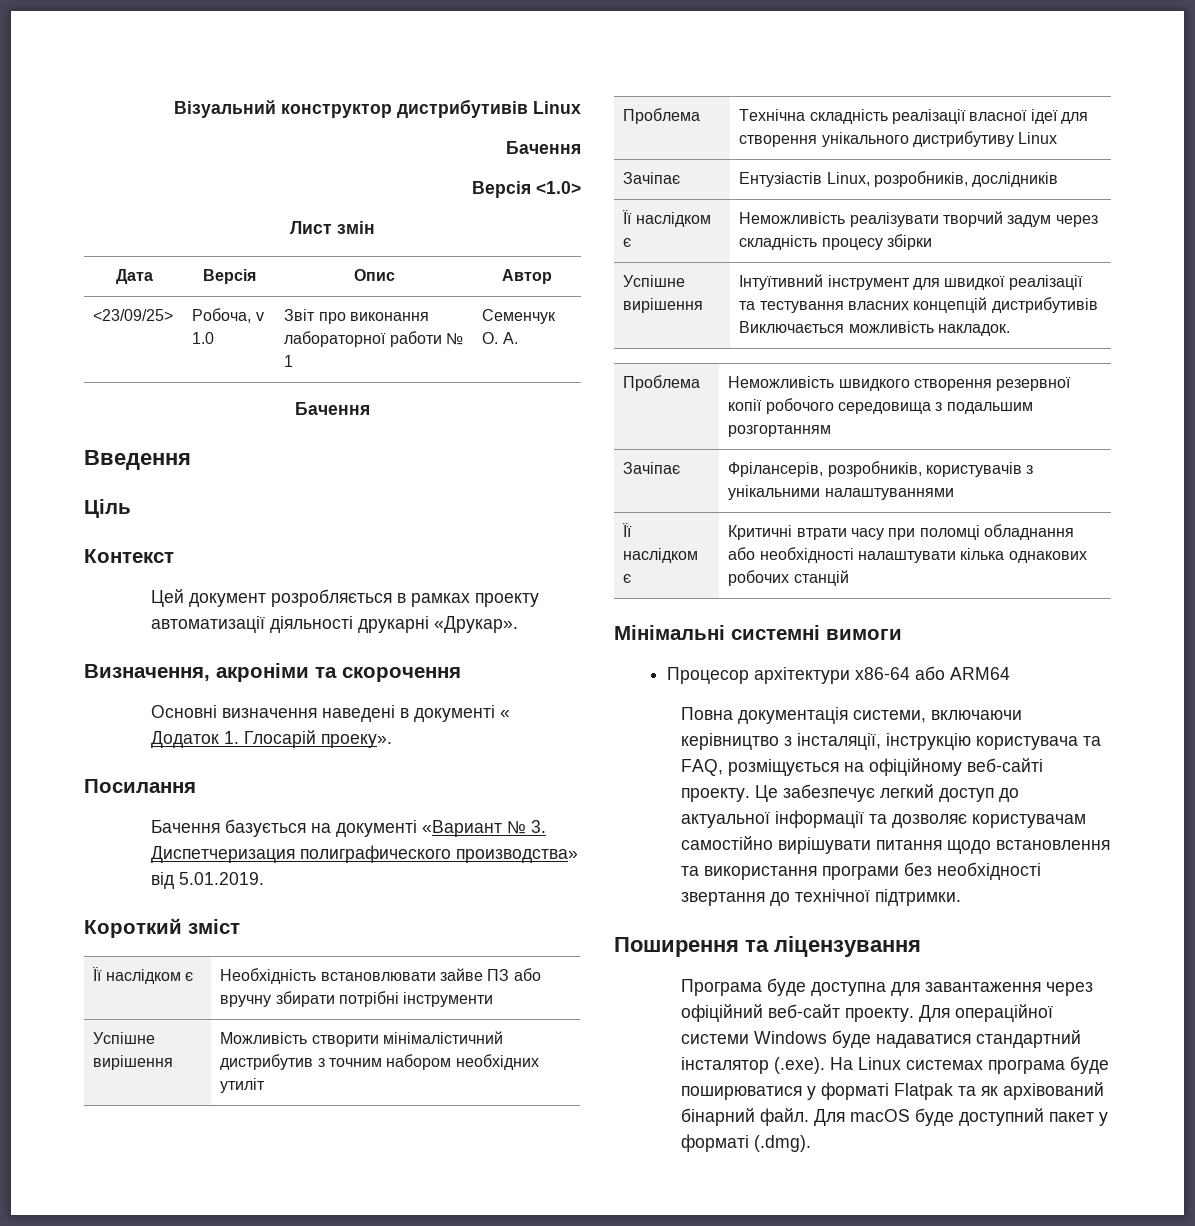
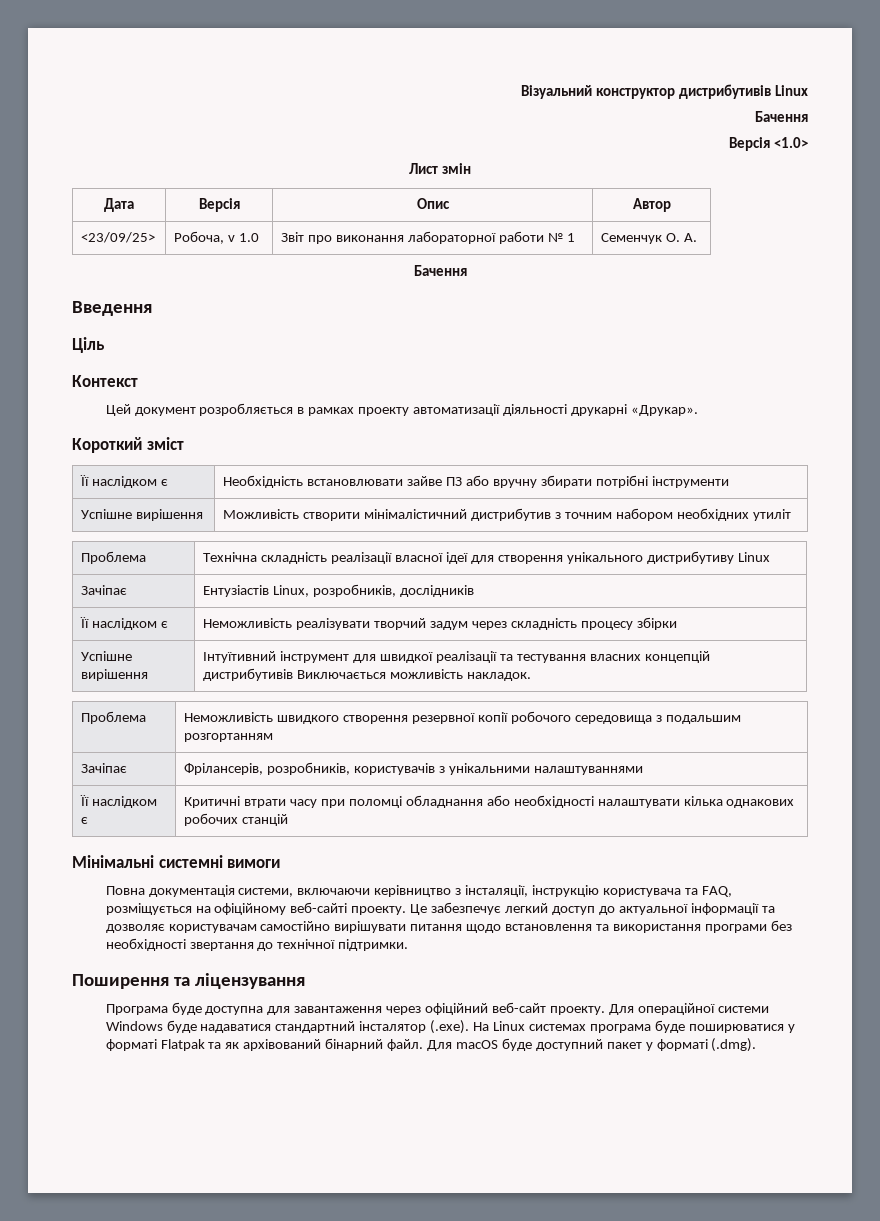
[84,663,461,682] [150,705,510,722] [150,730,392,748] [84,779,196,793] [150,819,546,837] [150,845,578,863] [150,872,264,889] // Визначення, акроніми та скорочення // Основні визначення наведені в документі « Додаток 1. Глосарій проеку». // Посилання // Бачення базується на документі «Вариант № 3. Диспетчеризация полиграфического производства» від 5.01.2019. -> (698, 410) none
[666,666,1010,684] // Процесор архітектури x86-64 або ARM64 -> (281, 863) none

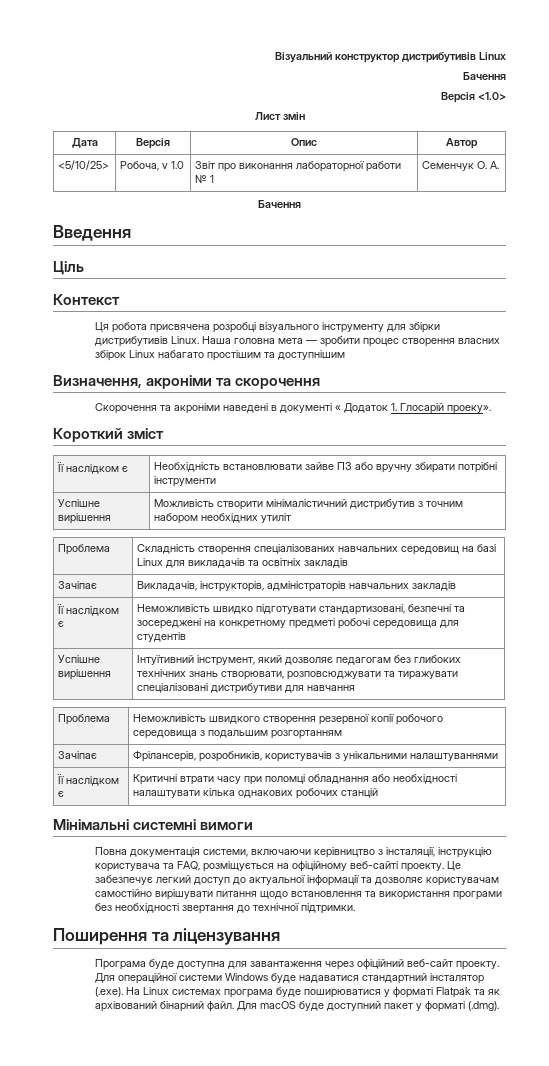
[81,232,156,243] <23/09/25> -> [58,160,110,170] <5/10/25>
[105,403,698,416] Цей документ розробляється в рамках проекту автоматизації діяльності друкарні «Друкар». -> [94,322,440,333] [94,336,500,347] [94,350,345,361] [53,375,321,389] [94,403,491,414] Ця робота присвячена розробці візуального інструменту для збірки дистрибутивів Linux. Наша головна мета — зробити процес створення власних збірок Linux набагато простішим та доступнішим // Визначення, акроніми та скорочення // Скорочення та акроніми наведені в документі « Додаток 1. Глосарій проеку».
[203,551,770,564] [81,585,128,595] [203,584,475,597] [80,617,169,630] [203,617,677,630] [81,651,133,661] [81,669,149,681] [203,651,710,663] [203,668,532,681] Технічна складність реалізації власної ідеї для створення унікального дистрибутиву Linux // Зачіпає | Ентузіастів Linux, розробників, дослідників // Її наслідком є | Неможливість реалізувати творчий задум через складність процесу збірки // Успішне вирішення | Інтуїтивний інструмент для швидкої реалізації та тестування власних концепцій дистрибутивів Виключається можливість накладок. -> [137,544,497,555] [137,558,349,568] [58,581,98,589] [137,581,457,592] [57,603,120,616] [58,621,65,627] [137,604,466,615] [137,618,460,629] [137,632,187,642] [58,655,101,663] [58,669,112,680] [137,655,462,666] [137,669,459,680] [137,683,356,694] Складність створення спеціалізованих навчальних середовищ на базі Linux для викладачів та освітніх закладів // Зачіпає | Викладачів, інструкторів, адміністраторів навчальних закладів // Її наслідком є | Неможливість швидко підготувати стандартизовані, безпечні та зосереджені на конкретному предметі робочі середовища для студентів // Успішне вирішення | Інтуїтивний інструмент, який дозволяє педагогам без глибоких технічних знань створювати, розповсюджувати та тиражувати спеціалізовані дистрибутиви для навчання

